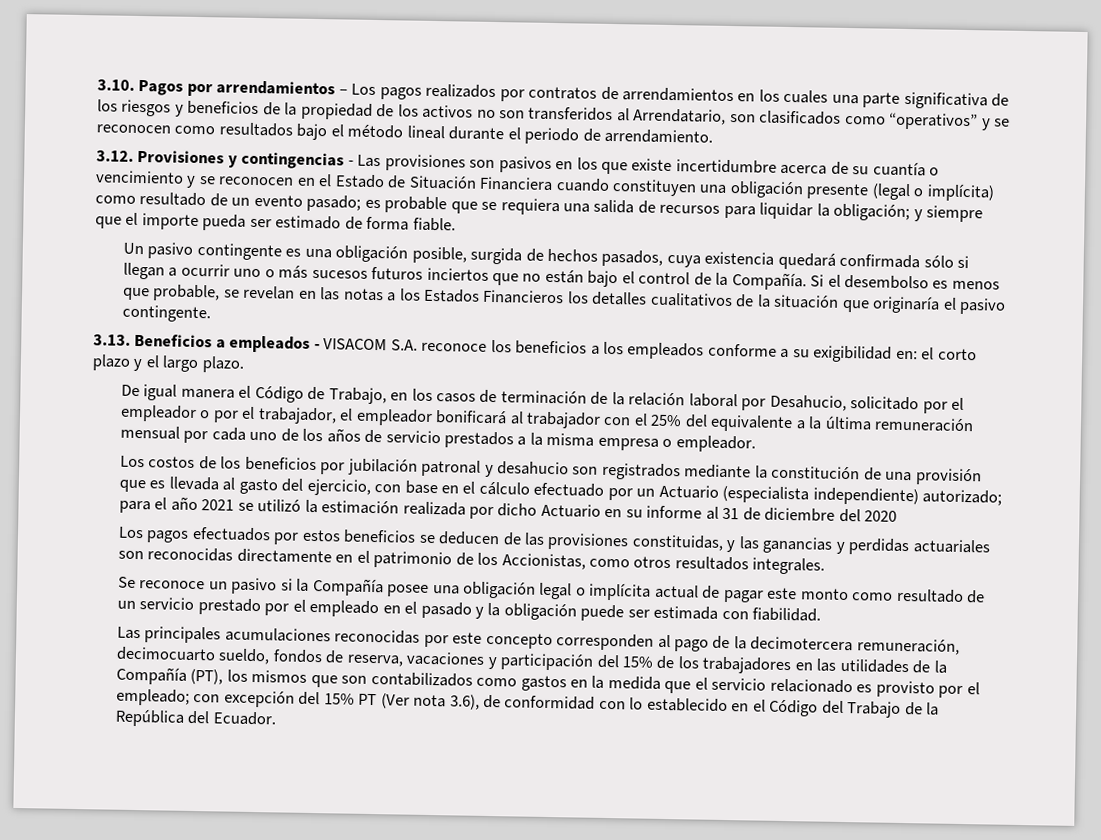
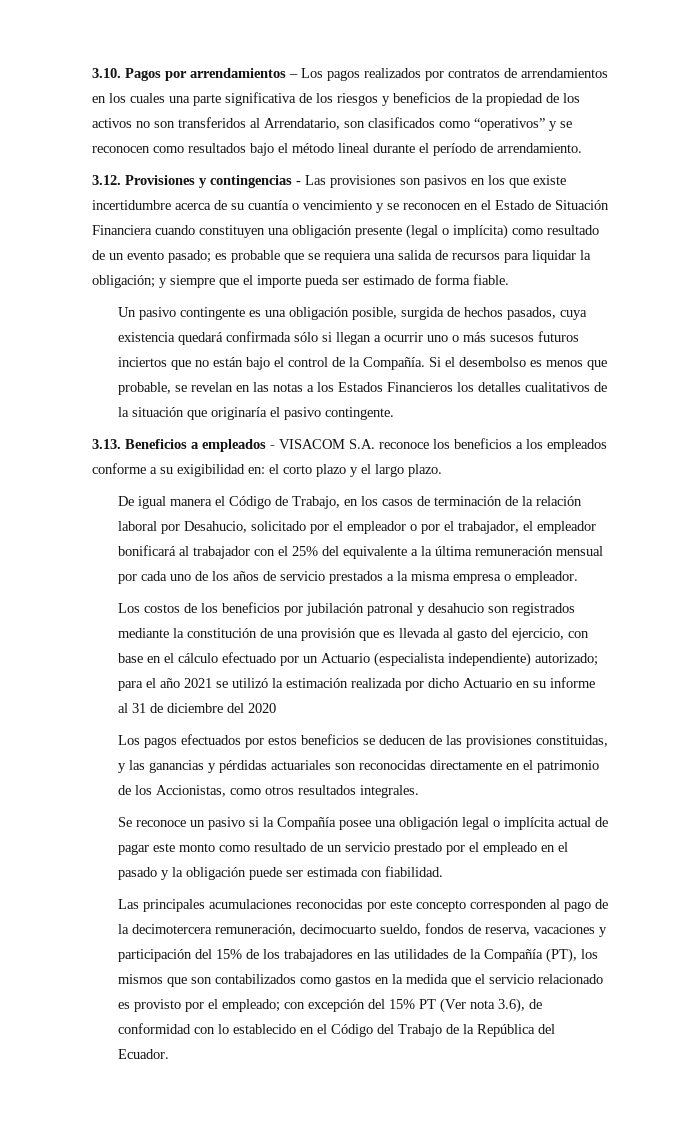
[524,127,580,145] periodo -> [433,143,477,156] período
[848,538,911,556] perdidas -> [219,760,268,773] pérdidas

